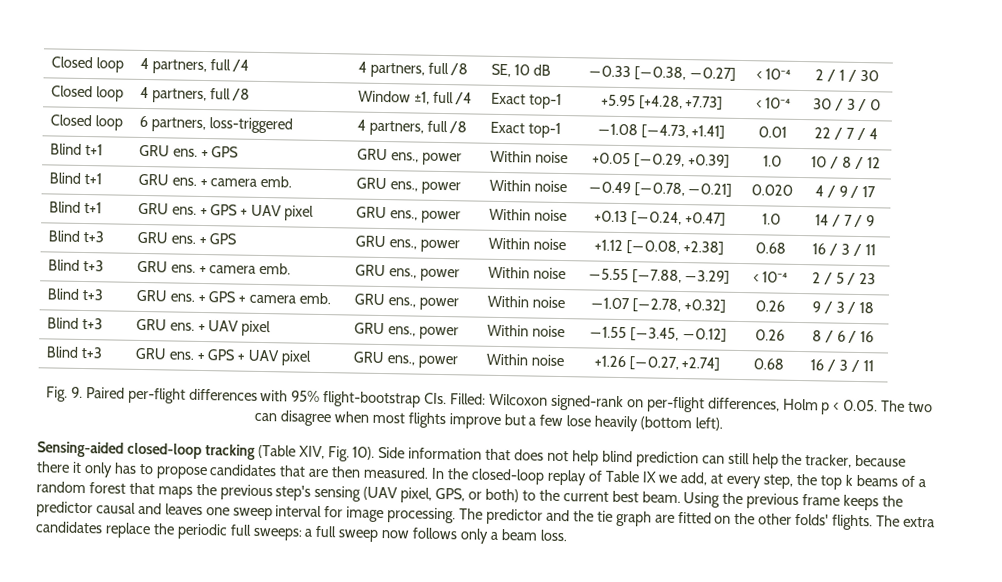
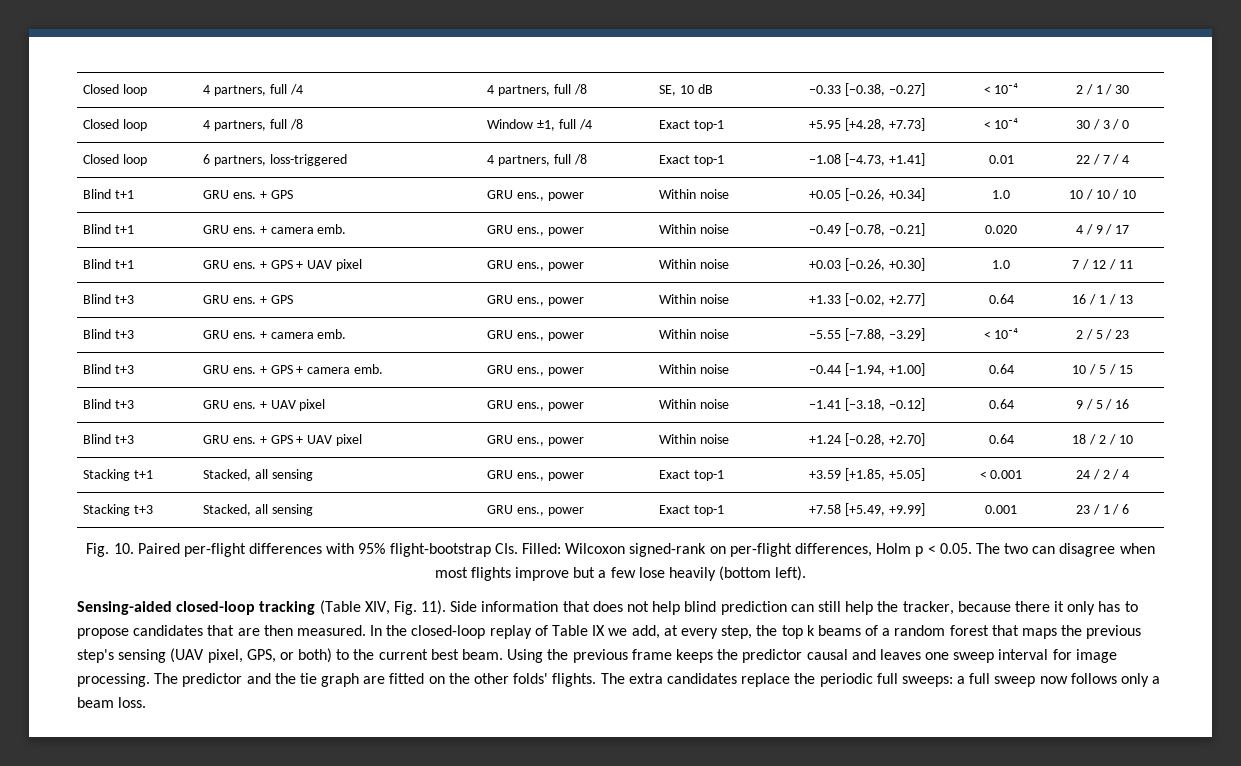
[634,153,730,168] [−0.29, +0.39] -> [845,188,925,201] [−0.26, +0.34]
[842,156,881,170] 8 / 12 -> [1095,189,1137,200] 10 / 10
[594,210,726,226] [762,213,781,225] [814,214,876,228] +0.13 [−0.24, +0.47] | 1.0 | 14 / 7 / 9 -> [809,258,925,271] [992,260,1010,269] [1072,259,1133,270] +0.03 [−0.26, +0.30] | 1.0 | 7 / 12 / 11
[594,239,724,255] [755,242,786,254] [812,243,876,257] +1.12 [−0.08, +2.38] | 0.68 | 16 / 3 / 11 -> [809,293,925,306] [988,294,1014,304] [1072,294,1133,305] +1.33 [−0.02, +2.77] | 0.64 | 16 / 1 / 13
[590,297,726,313] [754,300,785,312] [811,301,875,314] −1.07 [−2.78, +0.32] | 0.26 | 9 / 3 / 18 -> [809,363,925,376] [988,364,1014,374] [1072,364,1133,375] −0.44 [−1.94, +1.00] | 0.64 | 10 / 5 / 15
[589,326,679,341] −1.55 [−3.45, -> [809,398,885,411] −1.41 [−3.18,
[754,329,785,341] [811,330,846,343] 0.26 | 8 / 6 -> [988,399,1014,409] [1075,399,1103,410] 0.64 | 9 / 5
[593,355,721,371] [753,358,784,370] [810,359,874,373] [45,386,83,402] +1.26 [−0.27, +2.74] | 0.68 | 16 / 3 / 11 // Fig. 9. -> [809,433,925,446] [988,434,1014,444] [1072,434,1133,445] [83,469,154,481] [203,469,313,481] [487,470,584,481] [659,470,725,481] [809,468,925,481] [979,470,1023,479] [1075,469,1130,480] [83,504,154,516] [203,504,313,516] [487,505,584,516] [659,505,725,516] [809,503,925,516] [985,505,1017,514] [1075,504,1130,515] [86,543,134,557] +1.24 [−0.28, +2.70] | 0.64 | 18 / 2 / 10 // Stacking t+1 | Stacked, all sensing | GRU ens., power | Exact top-1 | +3.59 [+1.85, +5.05] | < 0.001 | 24 / 2 / 4 // Stacking t+3 | Stacked, all sensing | GRU ens., power | Exact top-1 | +7.58 [+5.49, +9.99] | 0.001 | 23 / 1 / 6 // Fig. 10.
[352,446,376,460] 10). -> [421,600,447,615] 11).

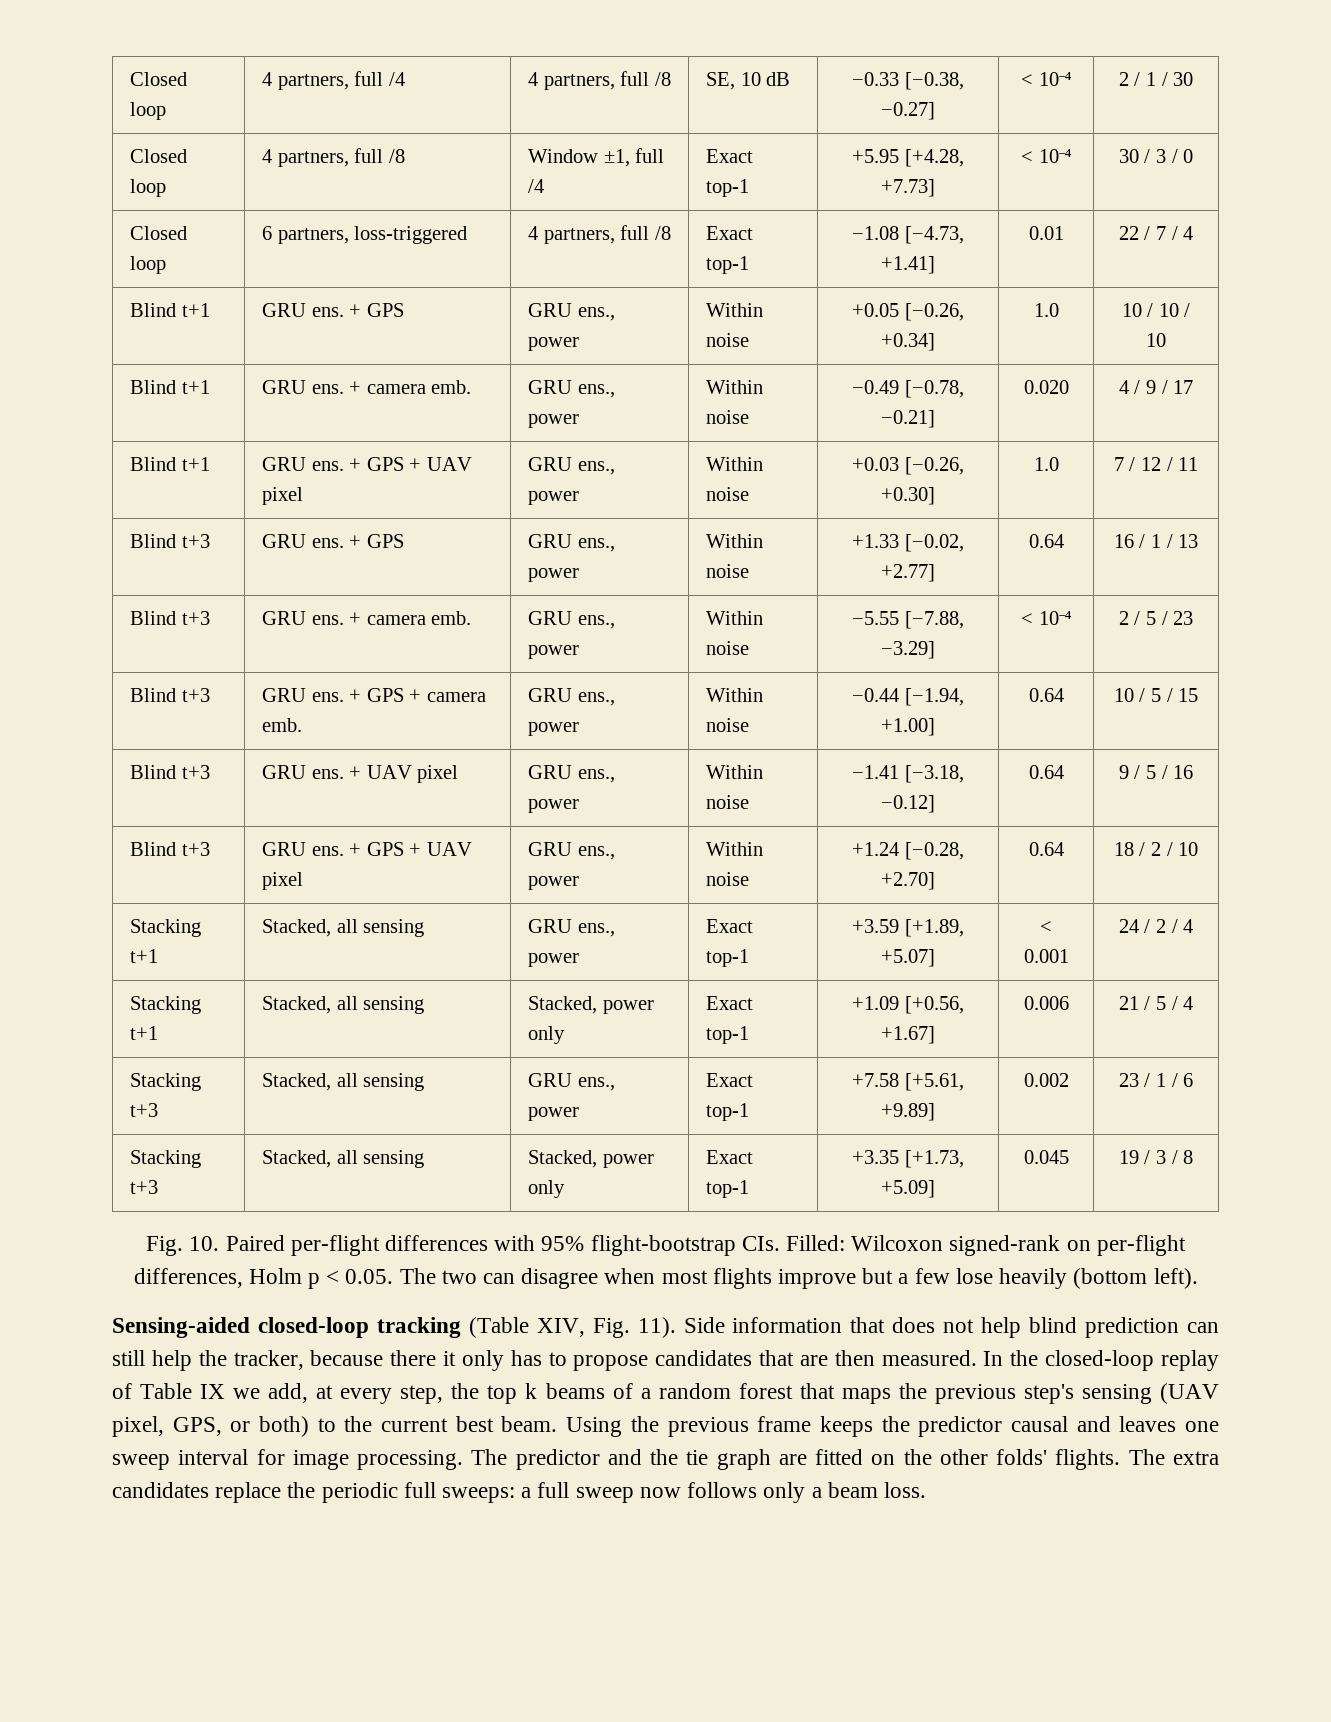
[845,468,925,481] [+1.85, +5.05] -> [904,919,964,937] [881,949,935,967] [+1.89, +5.07]
(1130, 474) none -> [130,996,202,1014] [130,1026,159,1040] [262,996,425,1014] [528,996,654,1014] [528,1026,566,1044] [706,996,754,1010] [706,1026,750,1044] [852,996,964,1014] [881,1026,935,1044] [1023,996,1069,1010] [1118,996,1194,1010] // Stacking t+1 | Stacked, all sensing | Stacked, power only | Exact top-1 | +1.09 [+0.56, +1.67] | 0.006 | 21 / 5 / 4
[845,503,925,516] [985,505,1017,514] [+5.49, +9.99] | 0.001 -> [904,1073,964,1091] [881,1103,935,1121] [1023,1073,1069,1087] [+5.61, +9.89] | 0.002
(1130, 509) none -> [130,1150,202,1168] [130,1180,159,1194] [262,1150,425,1168] [528,1150,654,1168] [528,1180,566,1198] [706,1150,754,1164] [706,1180,750,1198] [852,1150,964,1168] [881,1180,935,1198] [1023,1150,1069,1164] [1118,1150,1194,1164] // Stacking t+3 | Stacked, all sensing | Stacked, power only | Exact top-1 | +3.35 [+1.73, +5.09] | 0.045 | 19 / 3 / 8

